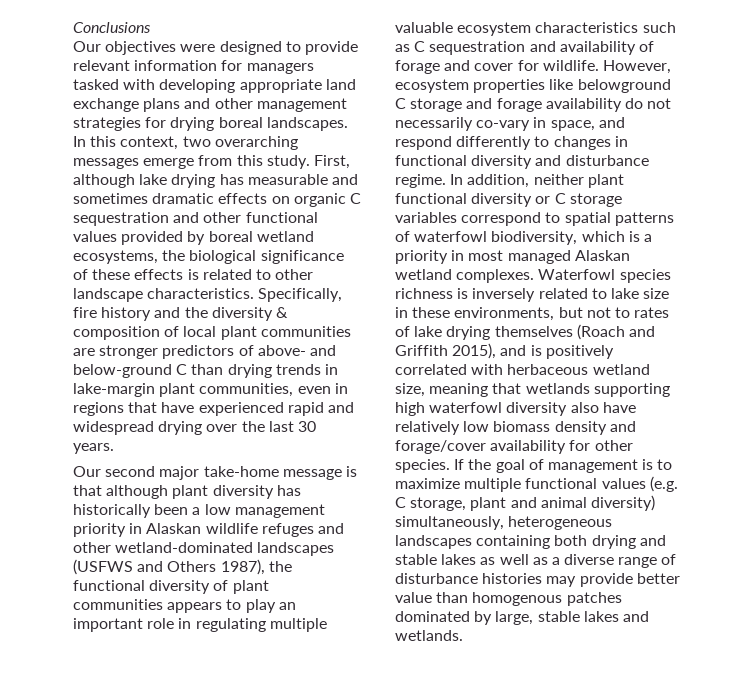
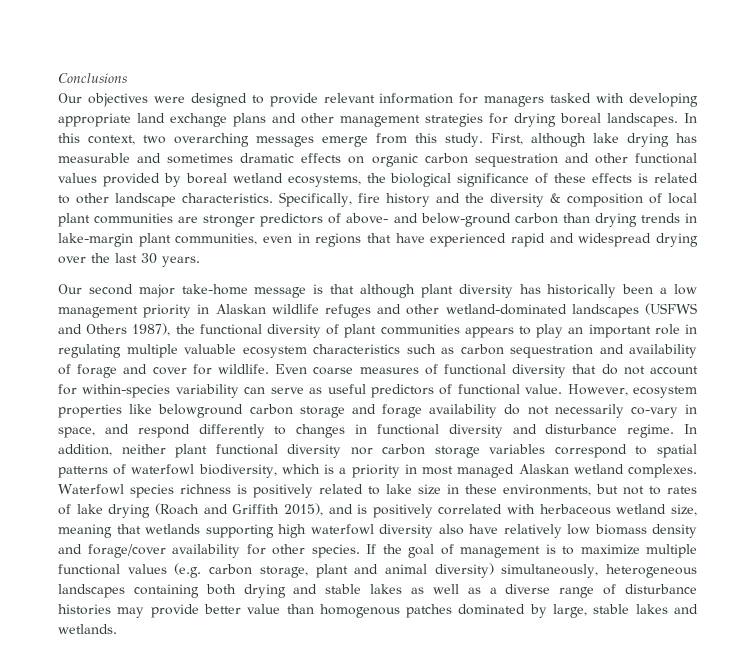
[349,193,361,204] C -> [424,153,468,164] carbon
[176,364,188,375] C -> [514,213,558,224] carbon
[414,41,426,52] C -> [460,344,504,355] carbon
(599, 65) none -> [275,364,699,378] [58,384,563,398] Even coarse measures of functional diversity that do not account for within-species variability can serve as useful predictors of functional value.
[395,98,406,109] C -> [249,404,293,415] carbon
[535,193,566,204] or C -> [350,444,426,455] nor carbon
[472,288,536,302] inversely -> [252,484,313,498] positively
[494,326,573,337] themselves -> (151, 511) none
[395,497,406,508] C -> [209,564,253,575] carbon

